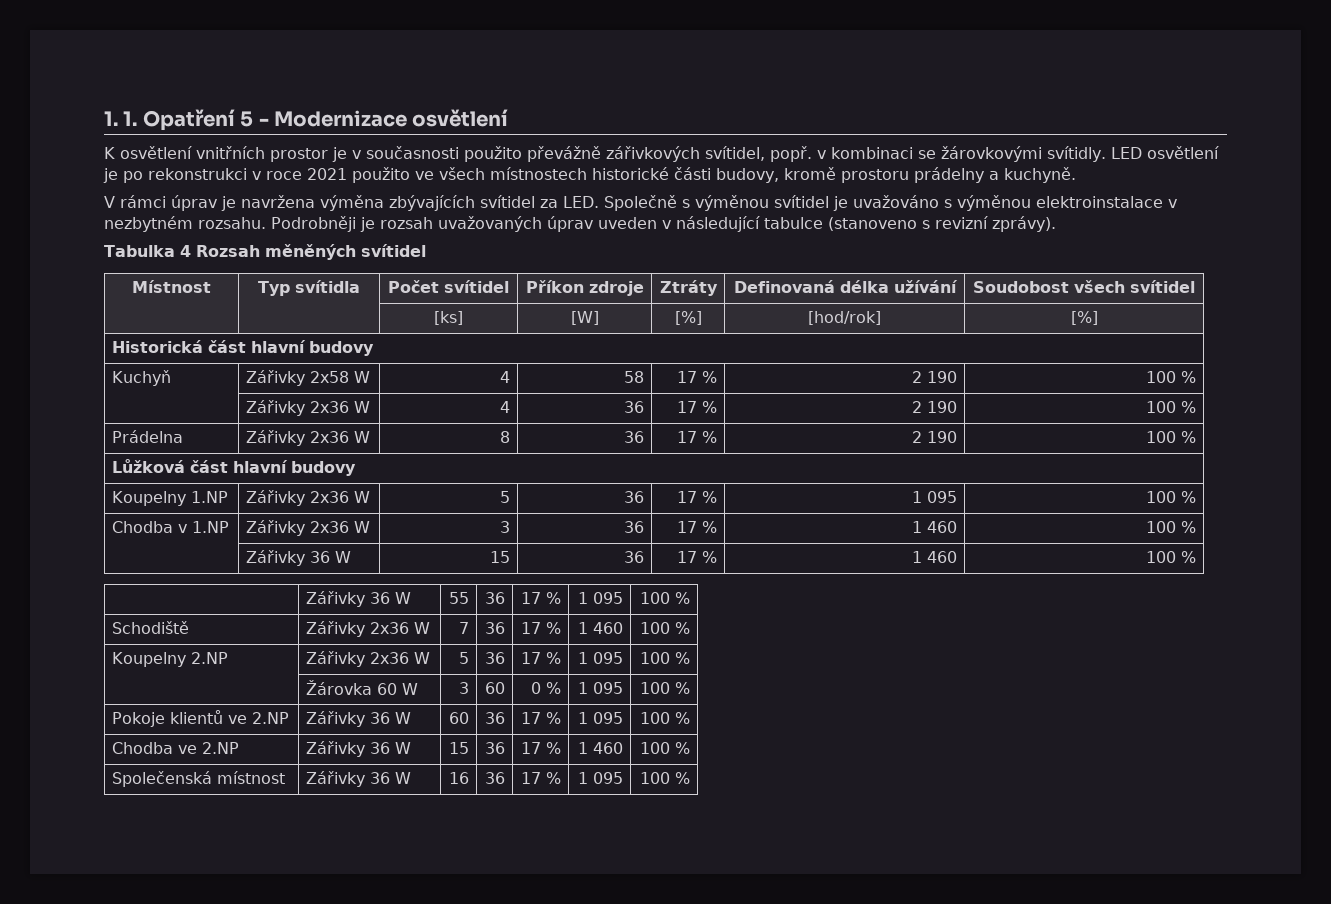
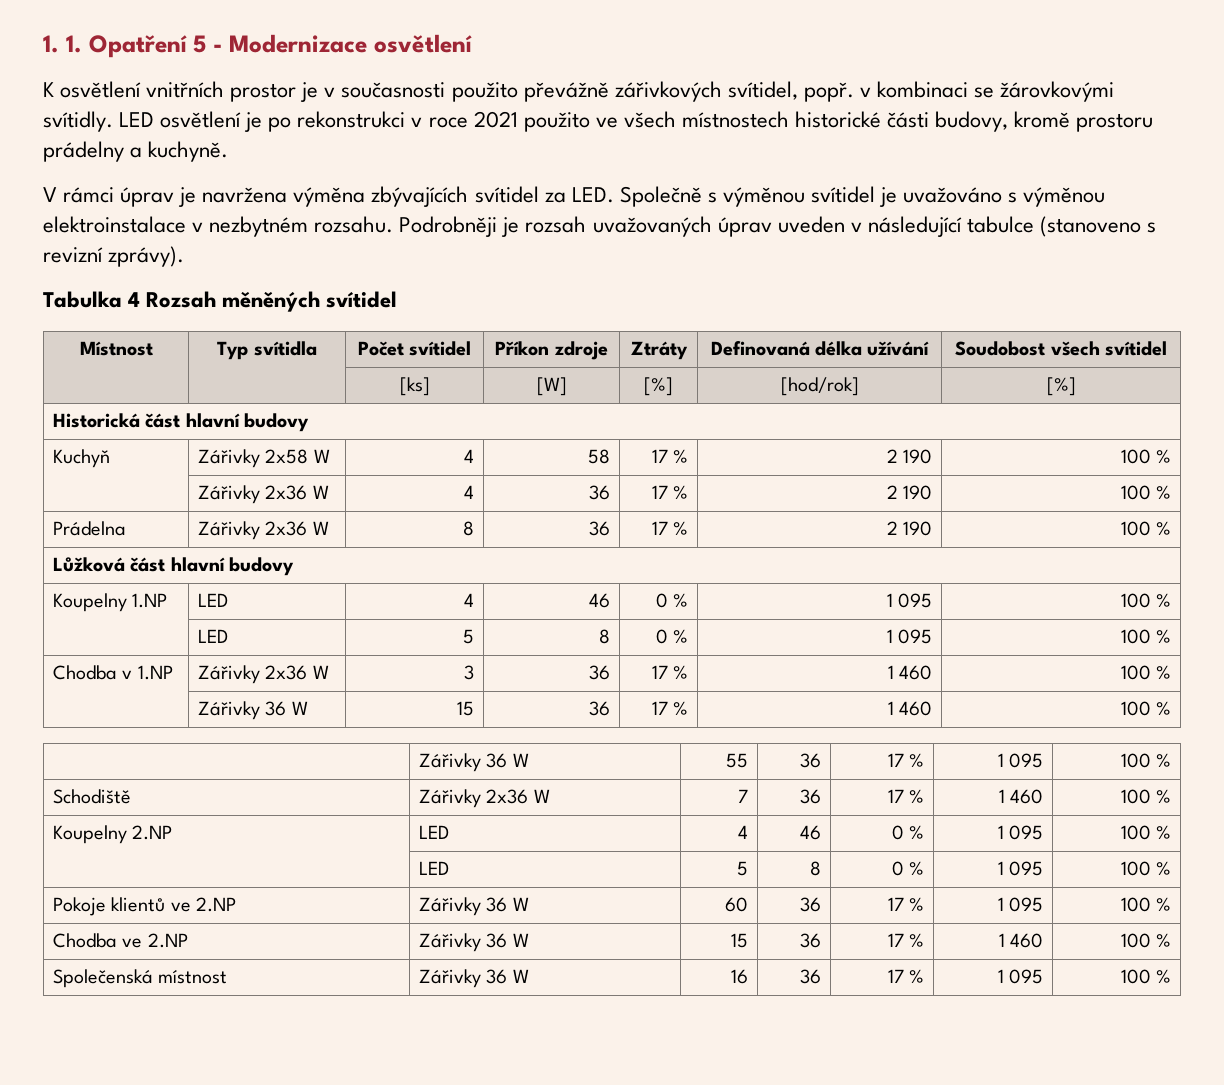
[245,490,370,506] [500,491,511,503] [624,491,645,503] [677,491,698,503] Zářivky 2x36 W | 5 | 36 | 17 -> [197,593,228,607] [464,593,475,607] [589,593,611,608] [655,593,689,608] [886,593,933,608] [1120,593,1172,608] [197,629,228,643] [463,629,475,644] [599,629,611,644] [655,629,668,644] LED | 4 | 46 | 0 % | 1 095 | 100 % // | LED | 5 | 8 | 0
[305,651,430,667] [459,652,470,664] [485,652,506,664] [521,652,562,664] [578,652,624,664] [640,652,691,664] [305,680,418,695] [459,682,470,694] [485,682,506,694] Zářivky 2x36 W | 5 | 36 | 17 % | 1 095 | 100 % // | Žárovka 60 W | 3 | 60 -> [418,825,449,839] [738,825,749,839] [800,825,822,840] [891,825,925,840] [997,825,1044,840] [1120,825,1172,840] [418,861,449,875] [737,861,749,876] [810,861,822,876] LED | 4 | 46 | 0 % | 1 095 | 100 % // | LED | 5 | 8

